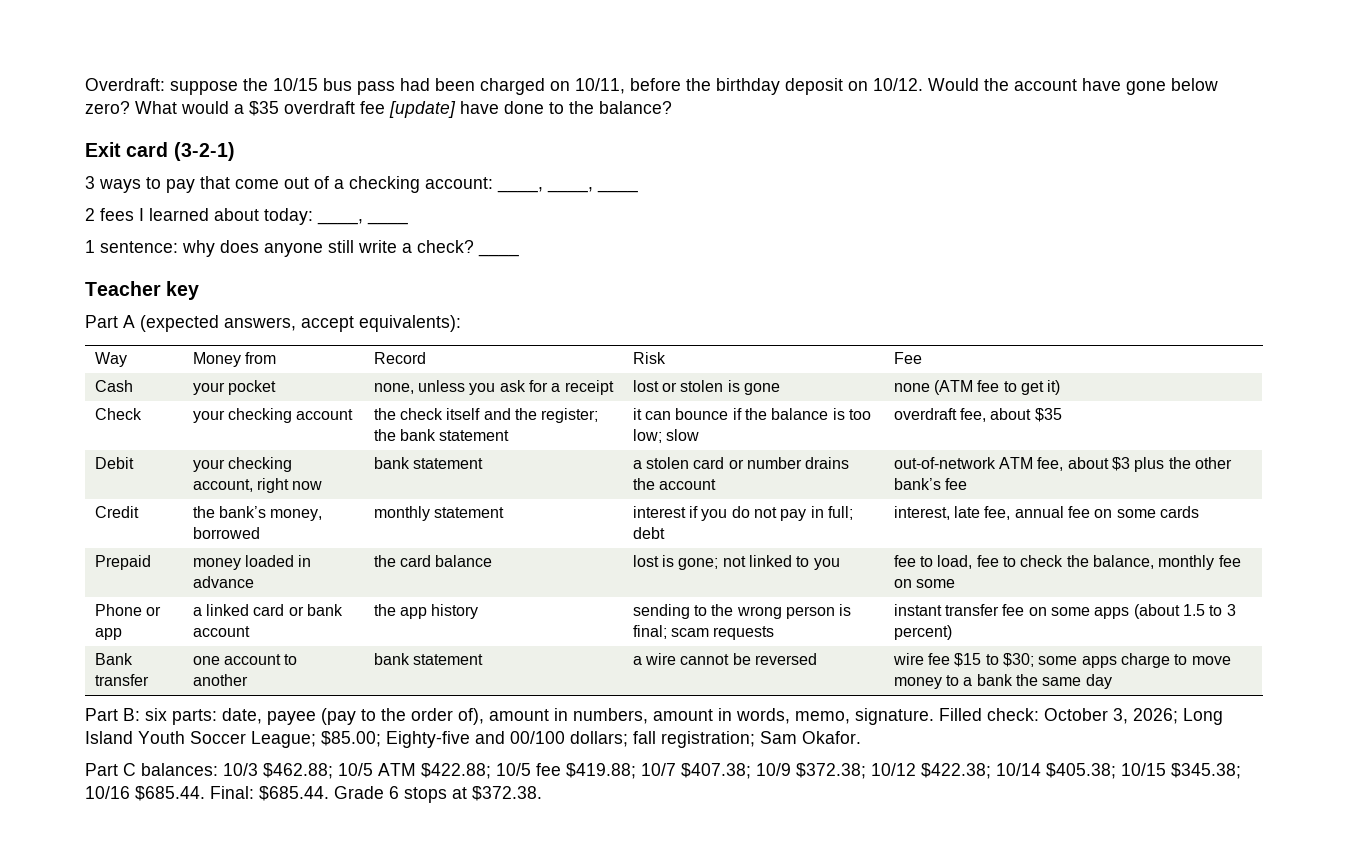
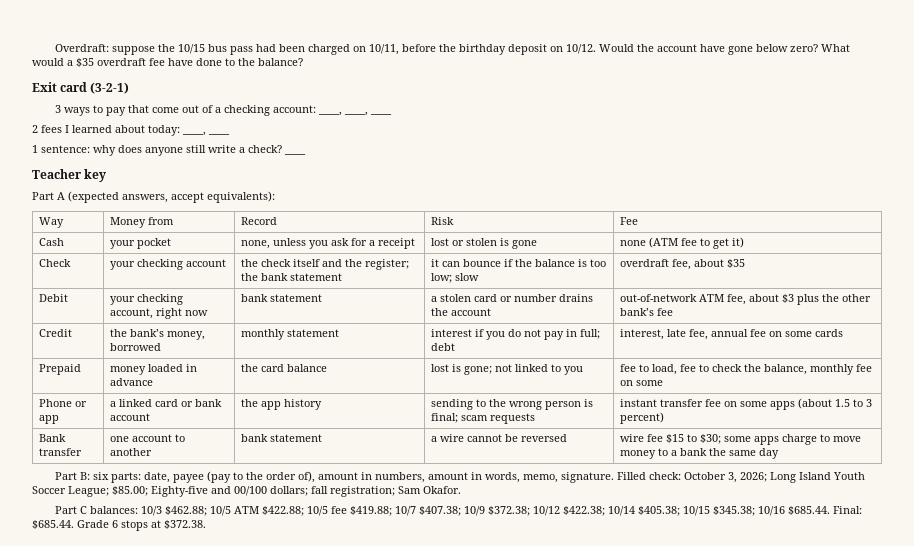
[389,101,456,118] [update] -> (165, 62) none

